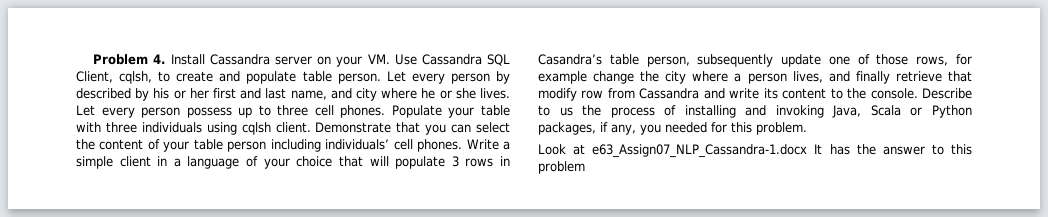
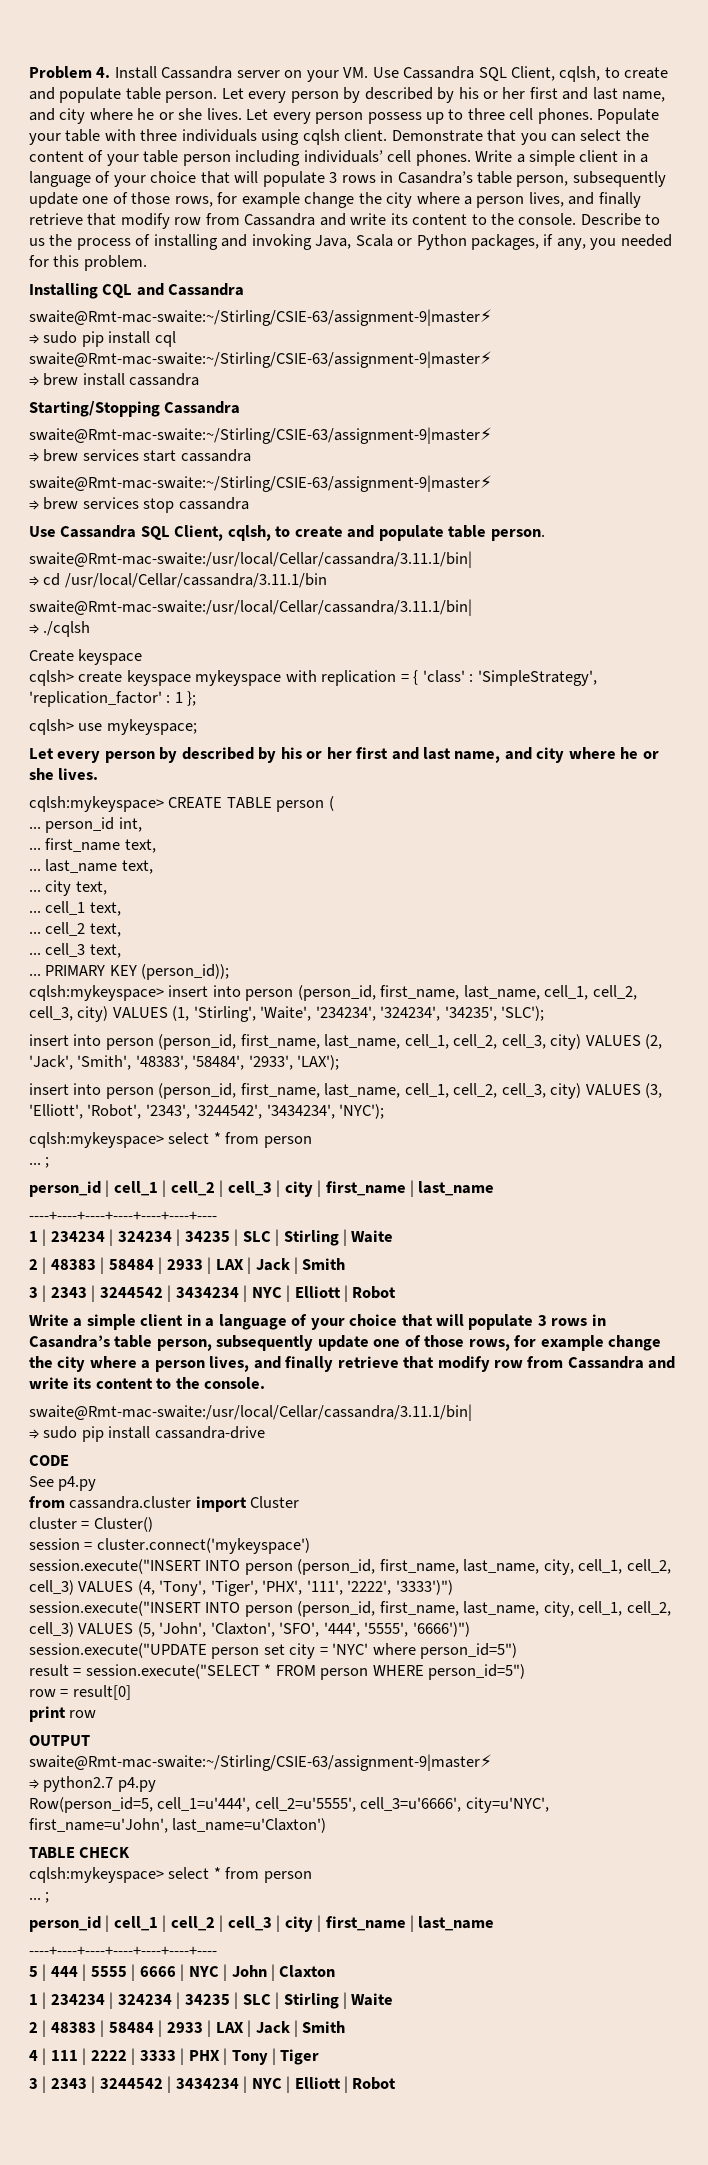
[538,144,972,158] [538,161,585,174] Look at e63_Assign07_NLP_Cassandra-1.docx It has the answer to this problem -> [29,283,245,299] [29,309,492,326] [29,331,176,347] [29,351,492,368] [29,373,200,386] [29,401,241,417] [29,427,492,444] [29,449,251,462] [29,475,492,492] [29,497,249,513] [29,525,545,541] [29,551,472,568] [29,573,327,588] [29,599,472,616] [29,621,91,637] [29,649,143,665] [29,670,597,686] [29,691,197,707] [29,719,197,735] [29,747,659,763] [29,768,99,780] [29,796,334,812] [29,817,142,833] [29,838,156,853] [29,859,153,874] [29,880,107,896] [29,901,121,916] [29,922,121,937] [29,943,121,958] [29,964,230,980] [29,985,637,1001] [29,1006,545,1022] [29,1034,663,1050] [29,1055,340,1070] [29,1083,663,1099] [29,1104,385,1119] [29,1132,312,1148] [29,1157,50,1168] [29,1180,495,1197] [29,1211,217,1221] [29,1229,394,1246] [29,1257,346,1274] [29,1285,397,1302] [29,1314,606,1330] [29,1335,662,1351] [29,1356,676,1372] [29,1377,266,1389] [29,1404,472,1421] [29,1426,265,1442] [29,1455,69,1466] [29,1476,97,1491] [29,1496,300,1512] [29,1517,153,1532] [29,1538,310,1554] [29,1559,671,1575] [29,1580,453,1596] [29,1601,671,1617] [29,1622,470,1637] [29,1643,518,1659] [29,1664,526,1680] [29,1685,131,1700] [29,1706,97,1722] [29,1735,90,1746] [29,1754,492,1771] [29,1776,156,1792] [29,1797,549,1813] [29,1818,327,1833] [29,1847,131,1858] [29,1867,312,1883] [29,1892,50,1903] [29,1915,495,1932] [29,1946,217,1956] [29,1964,336,1981] [29,1992,394,2009] [29,2020,346,2037] [29,2048,320,2065] [29,2076,397,2093] Installing CQL and Cassandra // swaite@Rmt-mac-swaite:~/Stirling/CSIE-63/assignment-9|master⚡ // ⇒ sudo pip install cql // swaite@Rmt-mac-swaite:~/Stirling/CSIE-63/assignment-9|master⚡ // ⇒ brew install cassandra // Starting/Stopping Cassandra // swaite@Rmt-mac-swaite:~/Stirling/CSIE-63/assignment-9|master⚡ // ⇒ brew services start cassandra // swaite@Rmt-mac-swaite:~/Stirling/CSIE-63/assignment-9|master⚡ // ⇒ brew services stop cassandra // Use Cassandra SQL Client, cqlsh, to create and populate table person. // swaite@Rmt-mac-swaite:/usr/local/Cellar/cassandra/3.11.1/bin| // ⇒ cd /usr/local/Cellar/cassandra/3.11.1/bin // swaite@Rmt-mac-swaite:/usr/local/Cellar/cassandra/3.11.1/bin| // ⇒ ./cqlsh // Create keyspace // cqlsh> create keyspace mykeyspace with replication = { 'class' : 'SimpleStrategy', 'replication_factor' : 1 }; // cqlsh> use mykeyspace; // Let every person by described by his or her first and last name, and city where he or she lives. // cqlsh:mykeyspace> CREATE TABLE person ( // ... person_id int, // ... first_name text, // ... last_name text, // ... city text, // ... cell_1 text, // ... cell_2 text, // ... cell_3 text, // ... PRIMARY KEY (person_id)); // cqlsh:mykeyspace> insert into person (person_id, first_name, last_name, cell_1, cell_2, cell_3, city) VALUES (1, 'Stirling', 'Waite', '234234', '324234', '34235', 'SLC'); // insert into person (person_id, first_name, last_name, cell_1, cell_2, cell_3, city) VALUES (2, 'Jack', 'Smith', '48383', '58484', '2933', 'LAX'); // insert into person (person_id, first_name, last_name, cell_1, cell_2, cell_3, city) VALUES (3, 'Elliott', 'Robot', '2343', '3244542', '3434234', 'NYC'); // cqlsh:mykeyspace> select * from person // ... ; // person_id | cell_1 | cell_2 | cell_3 | city | first_name | last_name // ----+----+----+----+----+----+---- // 1 | 234234 | 324234 | 34235 | SLC | Stirling | Waite // 2 | 48383 | 58484 | 2933 | LAX | Jack | Smith // 3 | 2343 | 3244542 | 3434234 | NYC | Elliott | Robot // Write a simple client in a language of your choice that will populate 3 rows in Casandra’s table person, subsequently update one of those rows, for example change the city where a person lives, and finally retrieve that modify row from Cassandra and write its content to the console. // swaite@Rmt-mac-swaite:/usr/local/Cellar/cassandra/3.11.1/bin| // ⇒ sudo pip install cassandra-drive // CODE // See p4.py // from cassandra.cluster import Cluster // cluster = Cluster() // session = cluster.connect('mykeyspace') // session.execute("INSERT INTO person (person_id, first_name, last_name, city, cell_1, cell_2, cell_3) VALUES (4, 'Tony', 'Tiger', 'PHX', '111', '2222', '3333')") // session.execute("INSERT INTO person (person_id, first_name, last_name, city, cell_1, cell_2, cell_3) VALUES (5, 'John', 'Claxton', 'SFO', '444', '5555', '6666')") // session.execute("UPDATE person set city = 'NYC' where person_id=5") // result = session.execute("SELECT * FROM person WHERE person_id=5") // row = result[0] // print row // OUTPUT // swaite@Rmt-mac-swaite:~/Stirling/CSIE-63/assignment-9|master⚡ // ⇒ python2.7 p4.py // Row(person_id=5, cell_1=u'444', cell_2=u'5555', cell_3=u'6666', city=u'NYC', first_name=u'John', last_name=u'Claxton') // TABLE CHECK // cqlsh:mykeyspace> select * from person // ... ; // person_id | cell_1 | cell_2 | cell_3 | city | first_name | last_name // ----+----+----+----+----+----+---- // 5 | 444 | 5555 | 6666 | NYC | John | Claxton // 1 | 234234 | 324234 | 34235 | SLC | Stirling | Waite // 2 | 48383 | 58484 | 2933 | LAX | Jack | Smith // 4 | 111 | 2222 | 3333 | PHX | Tony | Tiger // 3 | 2343 | 3244542 | 3434234 | NYC | Elliott | Robot

